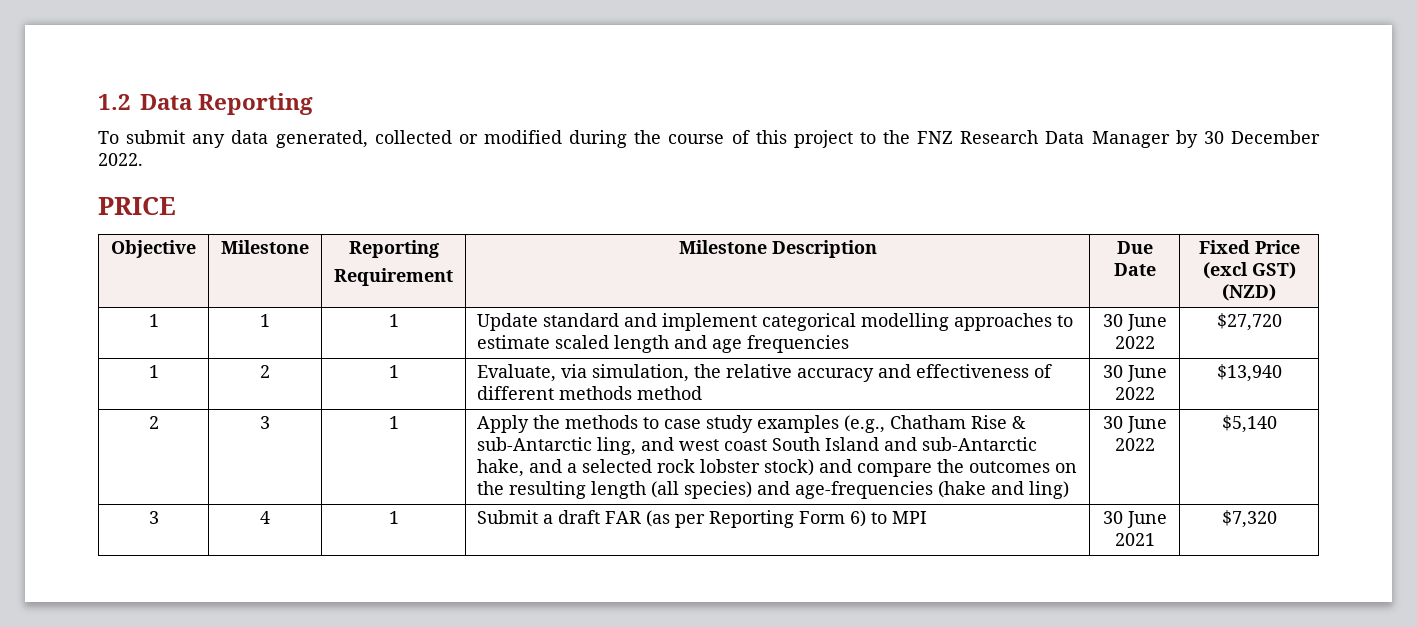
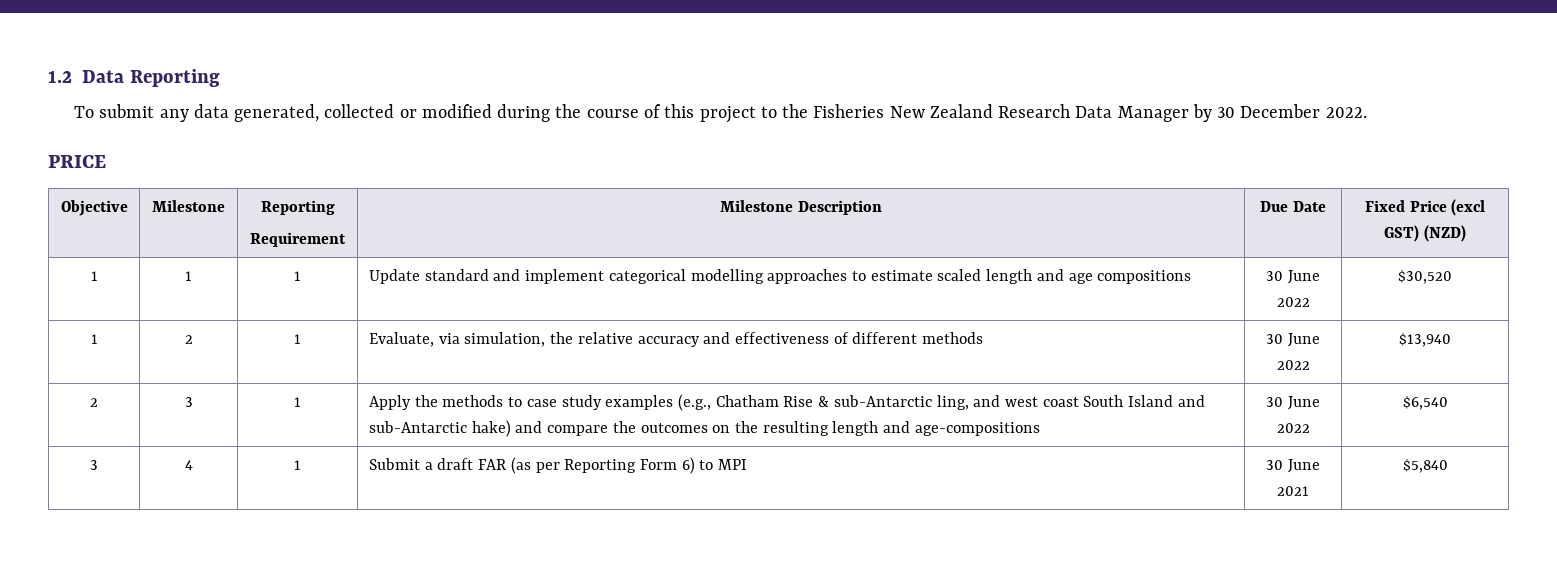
[917,131,954,144] FNZ -> [813,104,993,118] Fisheries New Zealand
[747,335,850,353] [1102,314,1167,331] [1114,336,1155,349] [1216,313,1282,331] frequencies | 30 June 2022 | $27,720 -> [1097,270,1192,284] [1266,270,1320,284] [1276,297,1310,307] [1398,270,1452,284] compositions | 30 June 2022 | $30,520
[637,386,703,400] method -> (984, 338) none
[477,459,815,477] hake, and a selected rock lobster stock) -> [471,420,511,437] hake)
[651,481,1070,499] [1102,416,1167,433] [1114,438,1155,451] [1221,415,1277,433] (all species) and age-frequencies (hake and ling) | 30 June 2022 | $5,140 -> [883,421,1040,436] [1266,396,1320,410] [1276,423,1310,433] [1402,396,1448,410] and age-compositions | 30 June 2022 | $6,540
[1221,510,1277,528] $7,320 -> [1402,459,1448,473] $5,840

